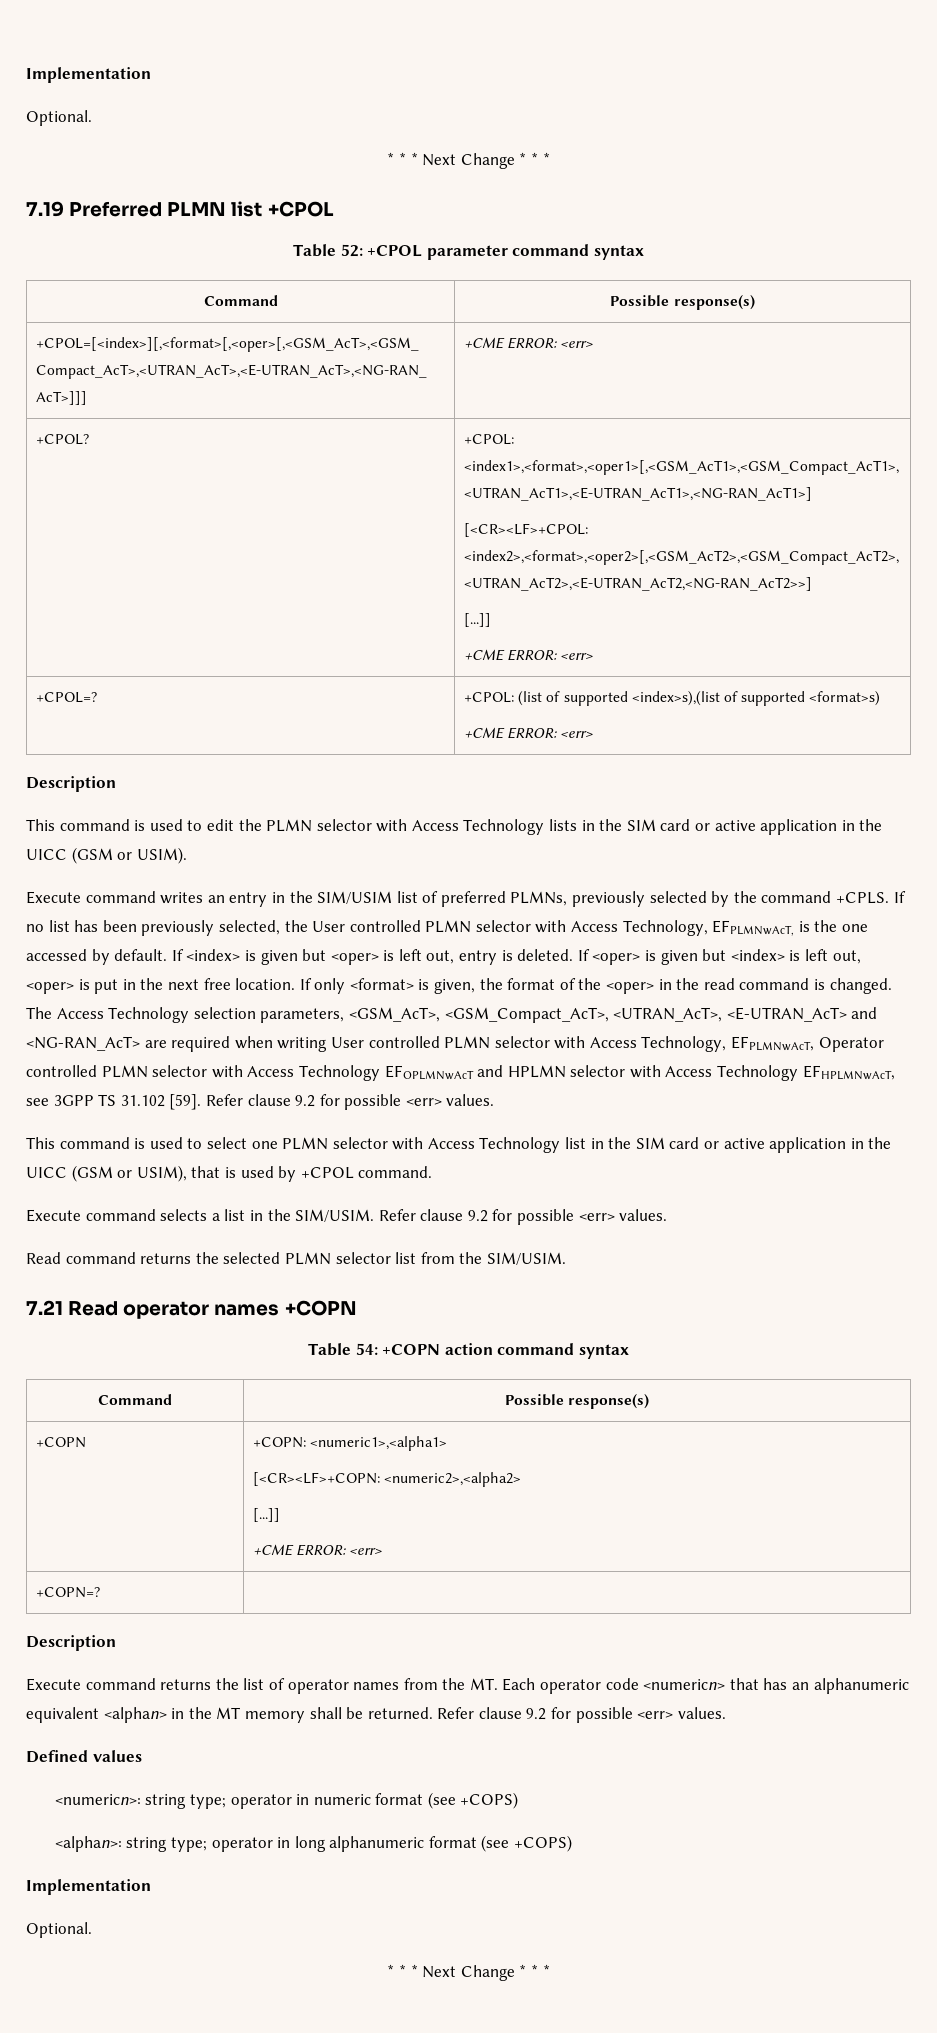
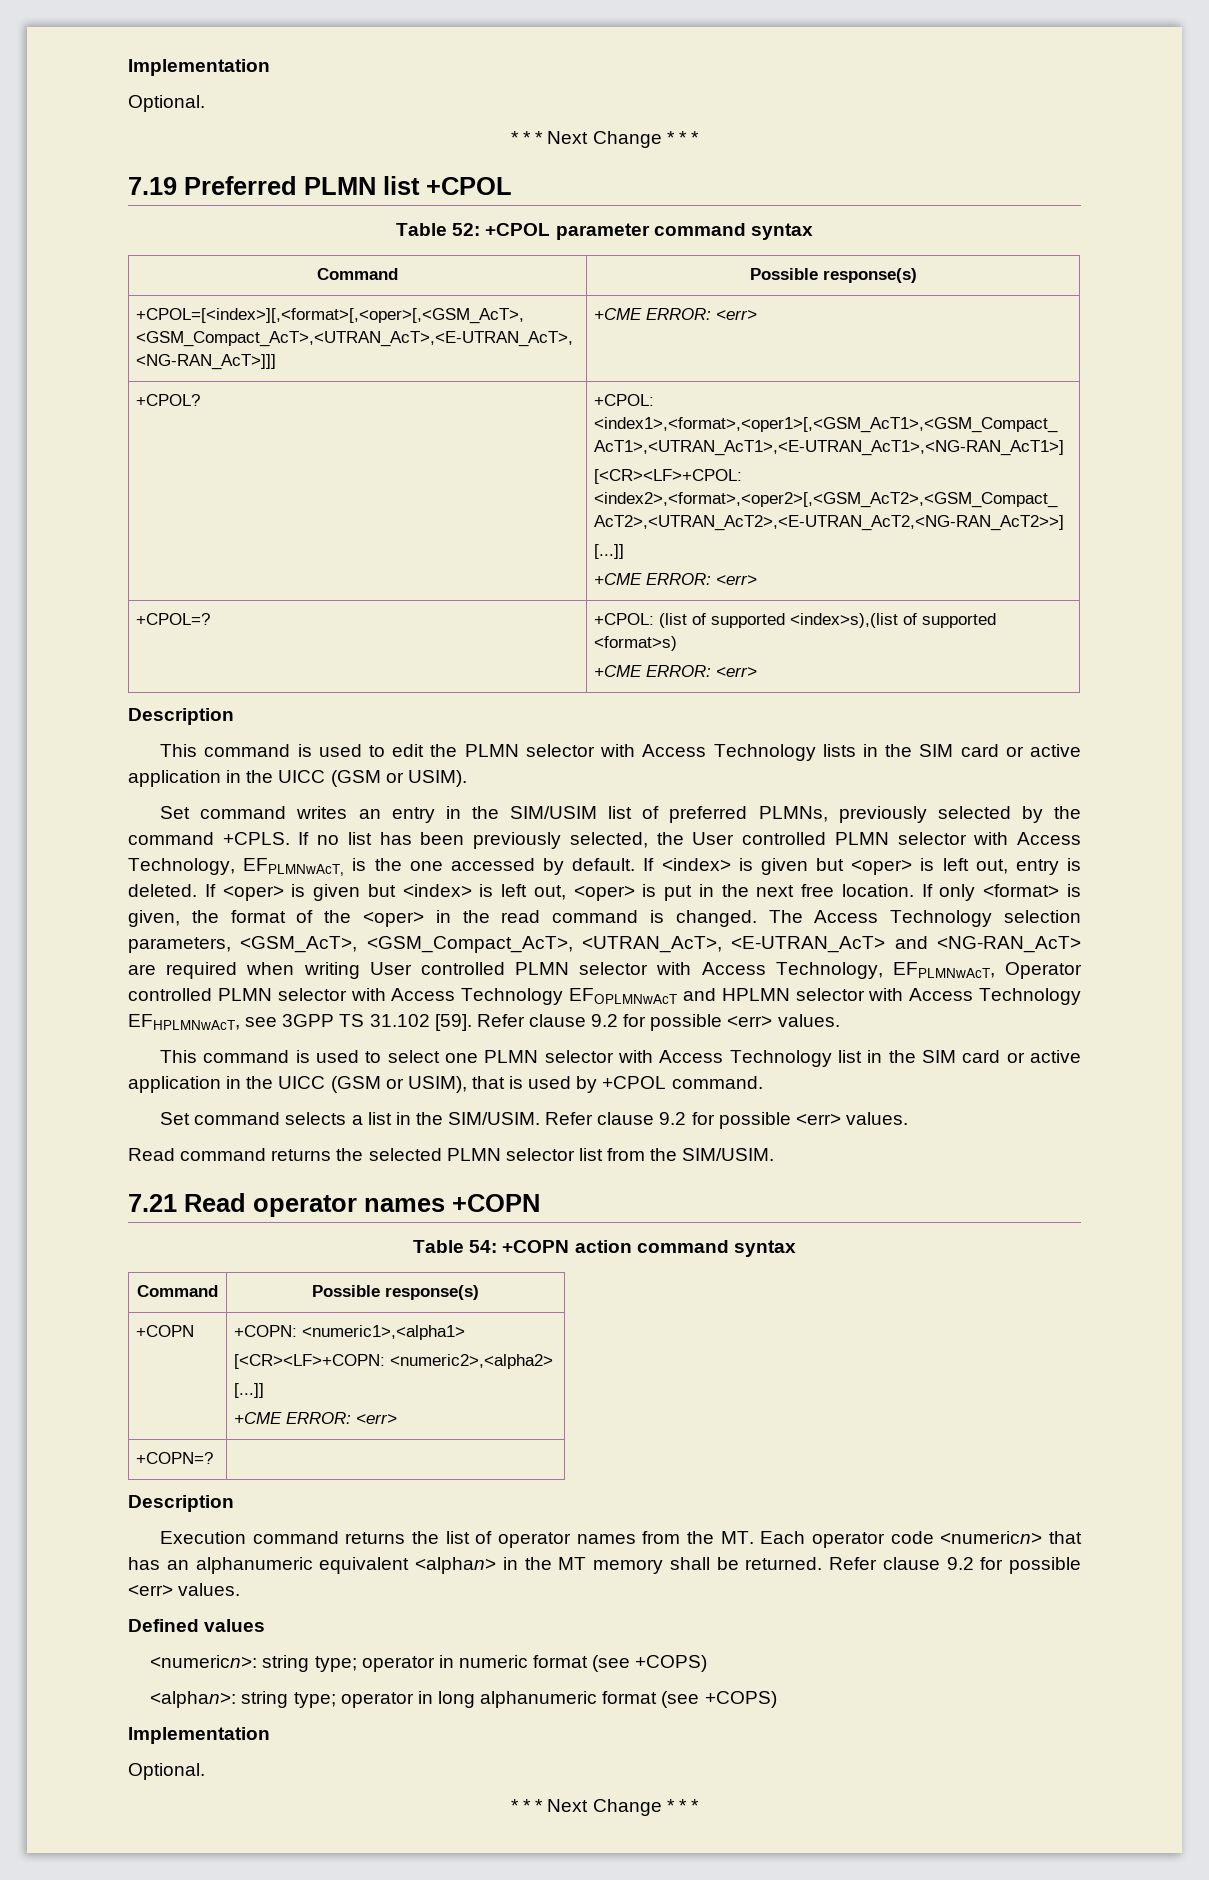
[26,891,81,904] Execute -> [160,806,191,819] Set
[26,1209,81,1222] Execute -> [160,1112,191,1125] Set
[26,1678,81,1691] Execute -> [160,1531,247,1544] Execution

